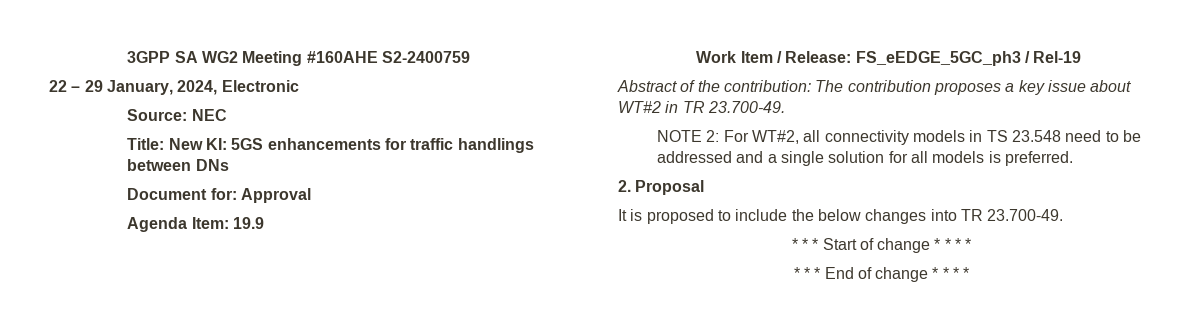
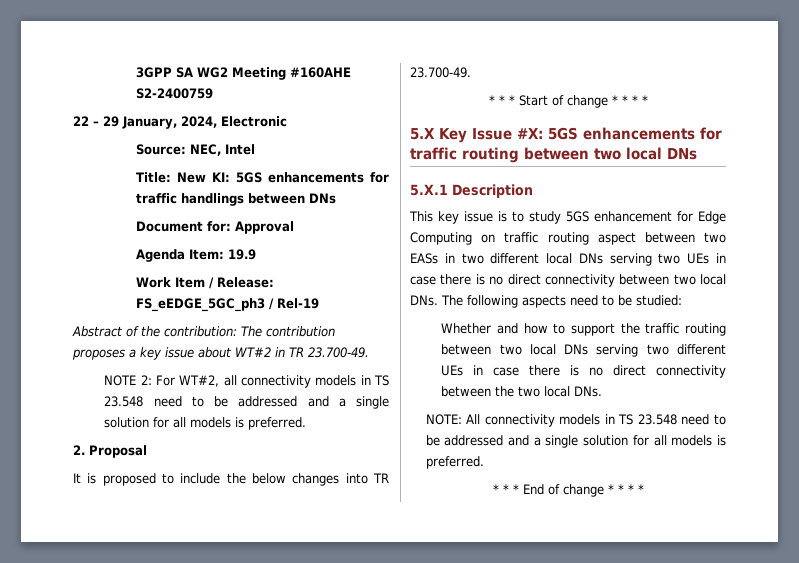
[191,109,227,121] NEC -> [189,144,255,156] NEC, Intel
(972, 244) none -> [410,127,722,143] [410,147,697,163] [410,184,533,198] [409,211,726,224] [410,232,726,245] [410,253,726,266] [410,274,726,287] [410,295,682,308] [441,323,726,336] [441,344,726,357] [441,365,726,378] [441,386,603,397] [425,414,727,427] [425,435,726,448] [425,456,484,469] // 5.X Key Issue #X: 5GS enhancements for traffic routing between two local DNs // 5.X.1 Description // This key issue is to study 5GS enhancement for Edge Computing on traffic routing aspect between two EASs in two different local DNs serving two UEs in case there is no direct connectivity between two local DNs. The following aspects need to be studied: // Whether and how to support the traffic routing between two local DNs serving two different UEs in case there is no direct connectivity between the two local DNs. // NOTE: All connectivity models in TS 23.548 need to be addressed and a single solution for all models is preferred.

